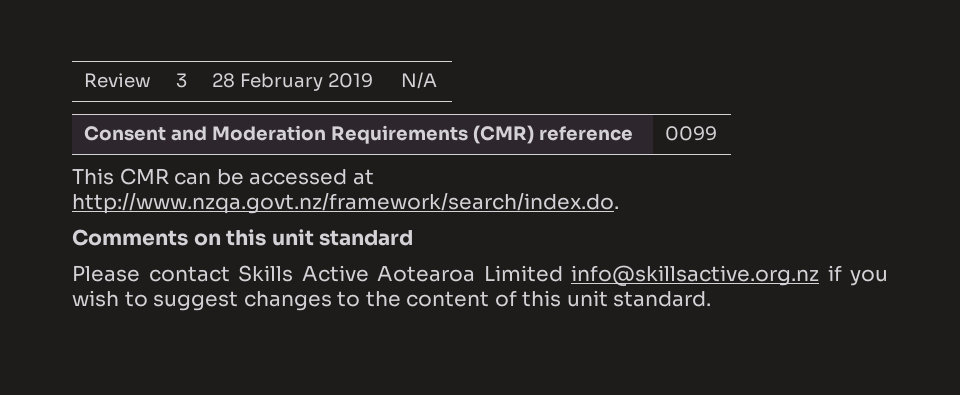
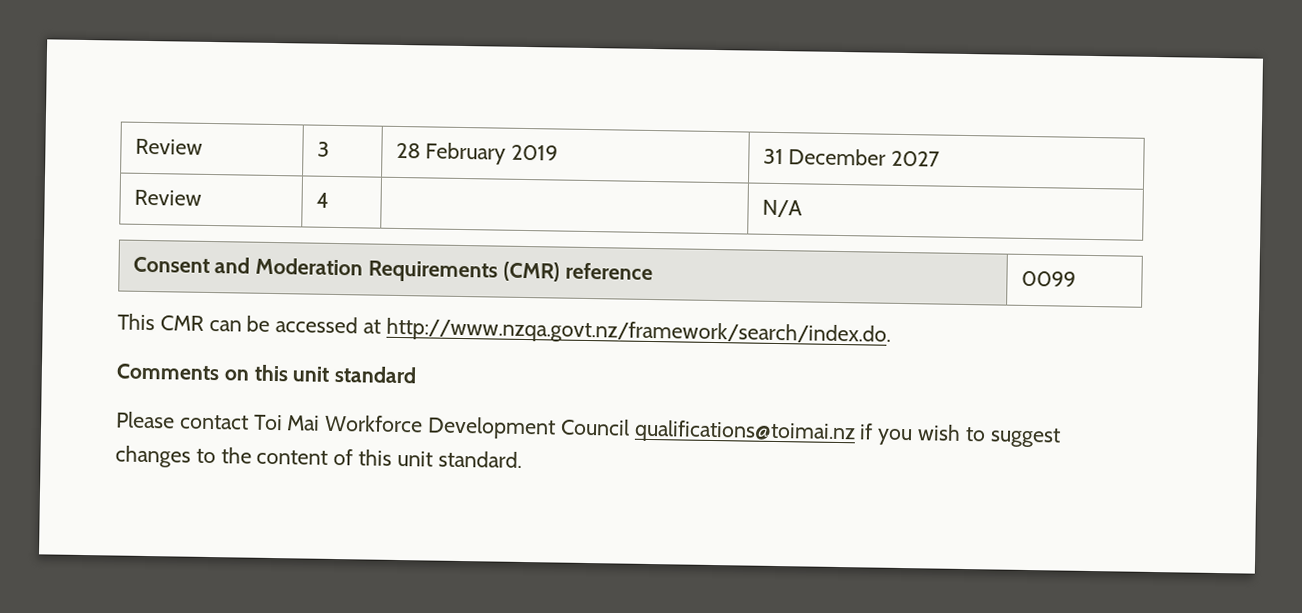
(374, 80) none -> [762,148,941,167] [133,189,202,206] [315,192,329,208] | 31 December 2027 // Review | 4 |
[238,265,819,286] Skills Active Aotearoa Limited info@skillsactive.org.nz -> [252,414,856,445] Toi Mai Workforce Development Council qualifications@toimai.nz

